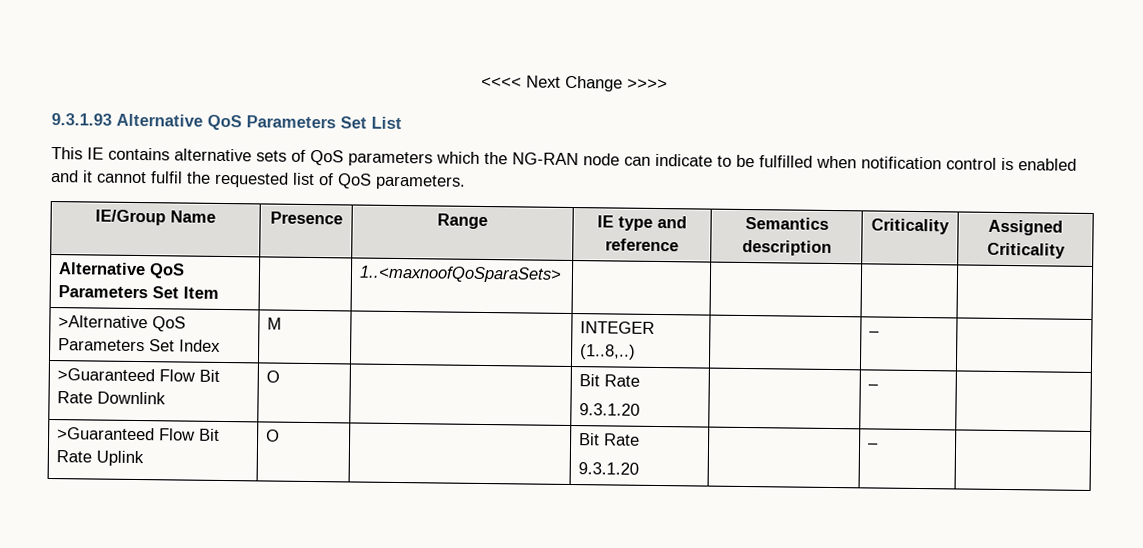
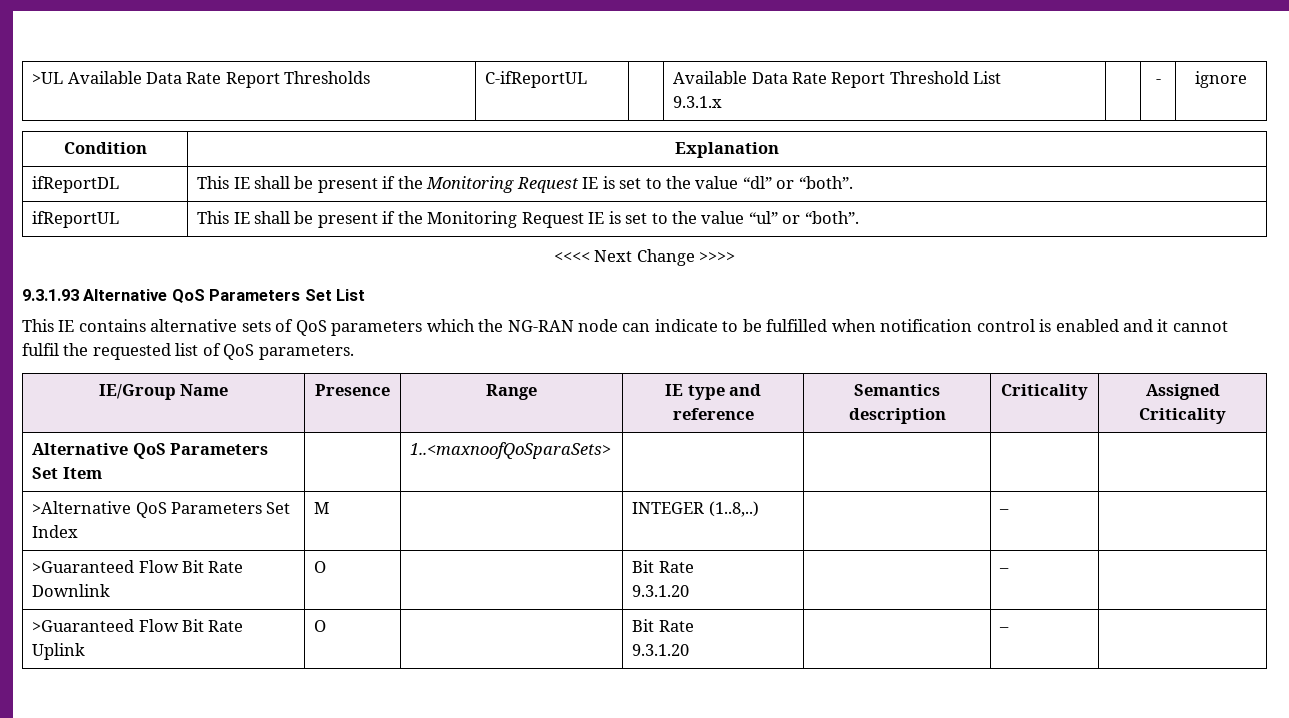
(480, 82) none -> [32,71,371,88] [485,71,588,88] [673,71,1002,88] [673,96,723,108] [1155,79,1161,84] [1195,71,1247,88] [63,142,147,154] [675,142,779,158] [32,176,120,193] [197,176,853,193] [32,211,120,228] [197,211,859,228] >UL Available Data Rate Report Thresholds | C-ifReportUL | | Available Data Rate Report Threshold List // 9.3.1.x | | - | ignore // Condition | Explanation // ifReportDL | This IE shall be present if the Monitoring Request IE is set to the value “dl” or “both”. // ifReportUL | This IE shall be present if the Monitoring Request IE is set to the value “ul” or “both”. //

